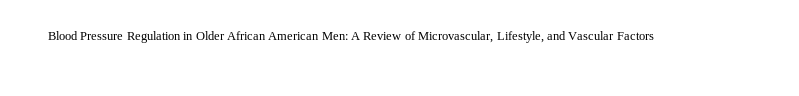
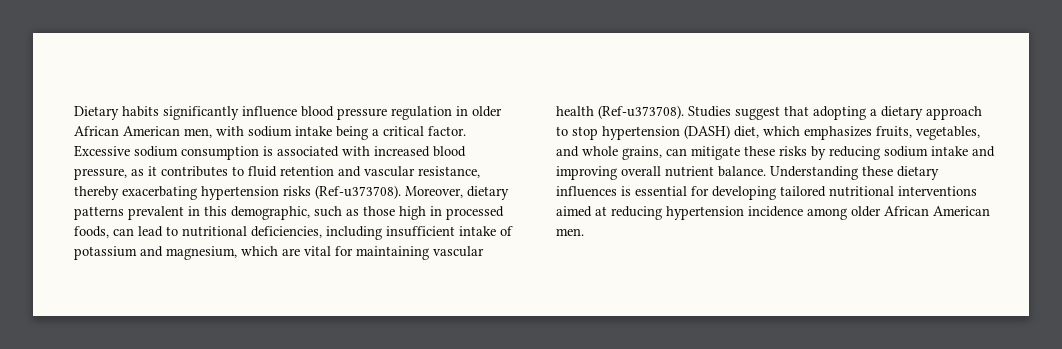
[48,31,654,43] Blood Pressure Regulation in Older African American Men: A Review of Microvascular, Lifestyle, and Vascular Factors -> [74,106,502,120] [74,126,466,140] [74,145,466,160] [74,166,480,180] [74,185,509,200] [74,206,504,220] [74,226,513,240] [74,246,484,260] [556,105,982,120] [556,125,980,140] [556,146,995,160] [556,166,939,180] [556,186,977,200] [556,206,990,220] [556,228,584,236] Dietary habits significantly influence blood pressure regulation in older African American men, with sodium intake being a critical factor. Excessive sodium consumption is associated with increased blood pressure, as it contributes to fluid retention and vascular resistance, thereby exacerbating hypertension risks (Ref-u373708). Moreover, dietary patterns prevalent in this demographic, such as those high in processed foods, can lead to nutritional deficiencies, including insufficient intake of potassium and magnesium, which are vital for maintaining vascular health (Ref-u373708). Studies suggest that adopting a dietary approach to stop hypertension (DASH) diet, which emphasizes fruits, vegetables, and whole grains, can mitigate these risks by reducing sodium intake and improving overall nutrient balance. Understanding these dietary influences is essential for developing tailored nutritional interventions aimed at reducing hypertension incidence among older African American men.

